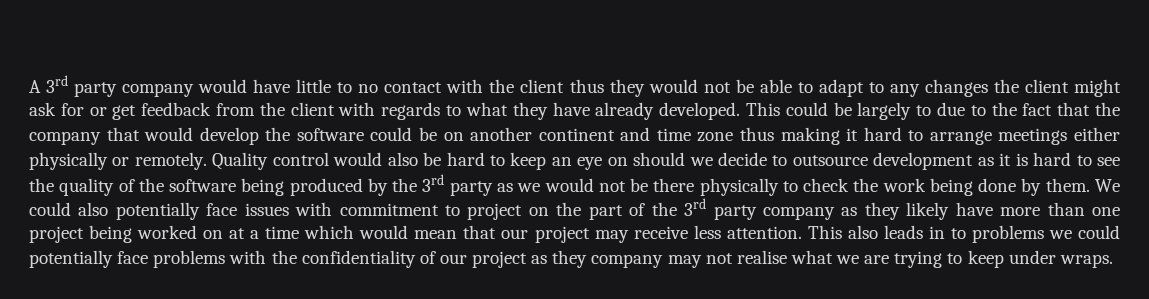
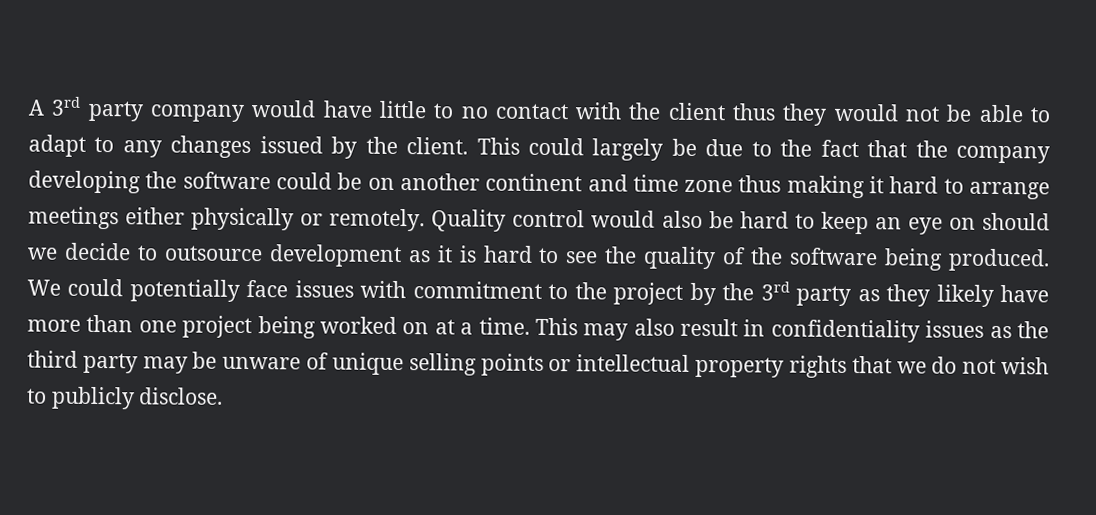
[993,79,1121,97] [29,102,932,120] the client might ask for or get feedback from the client with regards to what they have already developed. This could be largely to -> [259,136,697,161] issued by the client. This could largely be
[106,127,259,145] that would develop -> [28,170,141,194] developing
[289,174,1090,196] produced by the 3rd party as we would not be there physically to check the work being done by them. -> [948,248,1051,272] produced.
[78,202,109,216] also -> (124, 287) none
[467,198,835,220] project on the part of the 3rd party company -> [574,281,852,307] the project by the 3rd party
[265,225,1120,243] [29,250,1113,268] time which would mean that our project may receive less attention. This also leads in to problems we could potentially face problems with the confidentiality of our project as they company may not realise what we are trying to keep under wraps. -> [478,317,1050,343] [27,350,1050,378] [27,386,224,410] time. This may also result in confidentiality issues as the third party may be unware of unique selling points or intellectual property rights that we do not wish to publicly disclose.

